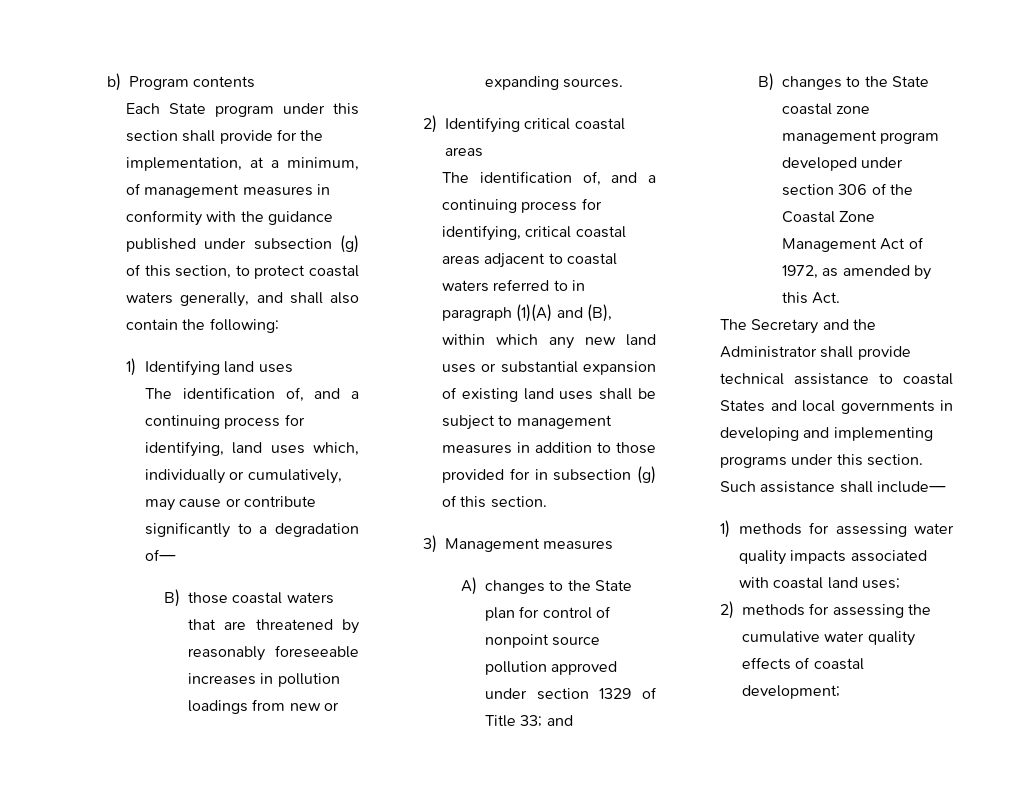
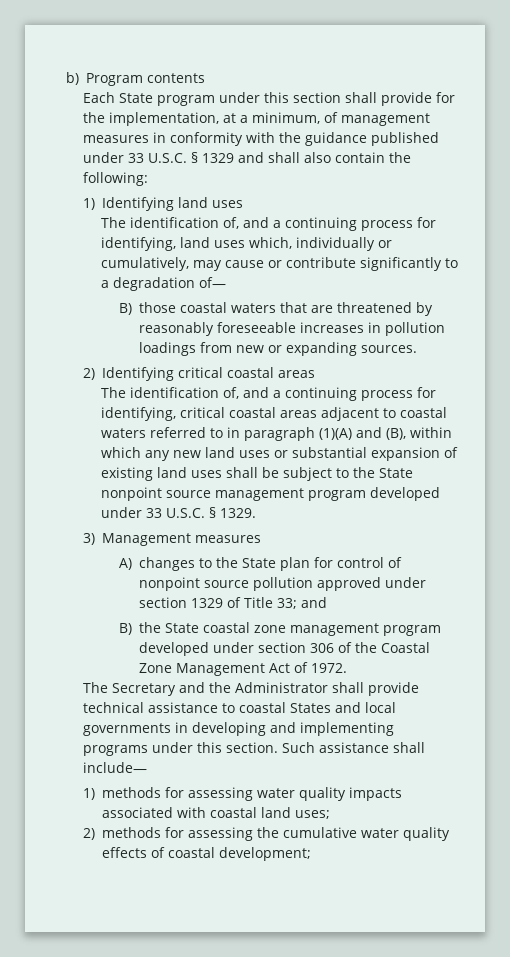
[253,235,359,253] [126,264,359,279] [126,292,250,307] subsection (g) of this section, to protect coastal waters generally, -> [128,152,235,163] 33 U.S.C. § 1329
[516,415,612,429] [442,442,656,454] [442,466,656,484] [442,495,547,508] management measures in addition to those provided for in subsection (g) of this section. -> [352,467,413,478] [100,487,440,501] [100,507,256,518] the State nonpoint source management program developed under 33 U.S.C. § 1329.
[782,76,861,90] changes to -> (132, 629) none
[782,265,932,280] [782,292,841,304] 1972, as amended by this Act. -> [310,663,347,673] 1972.

